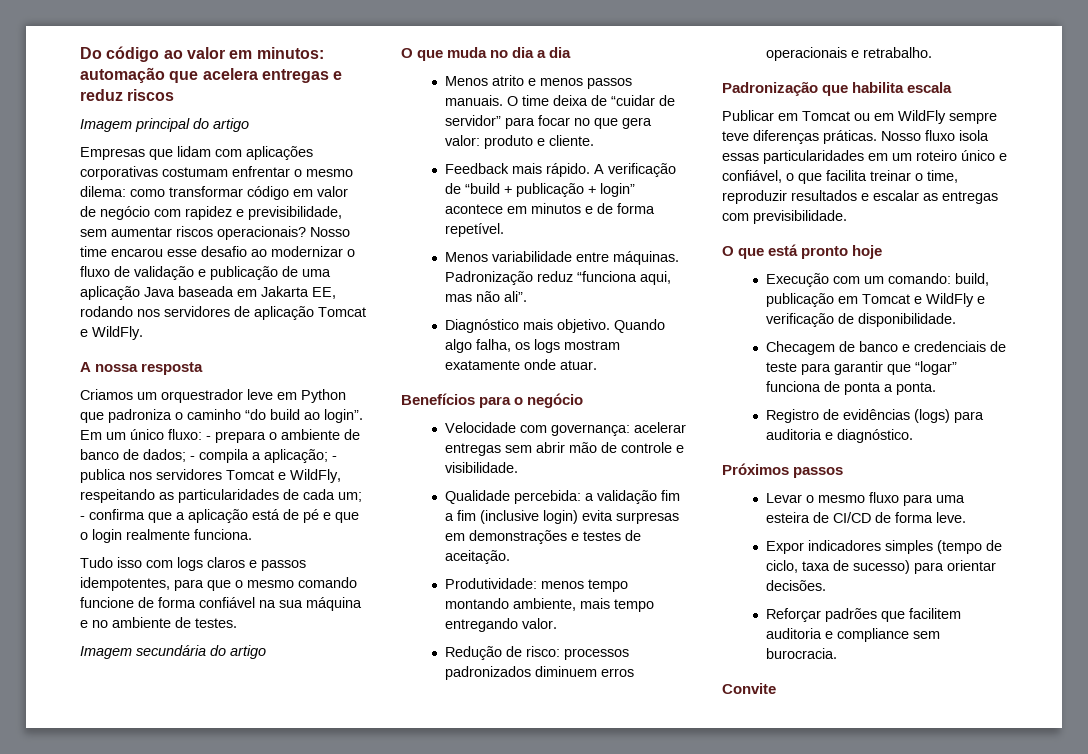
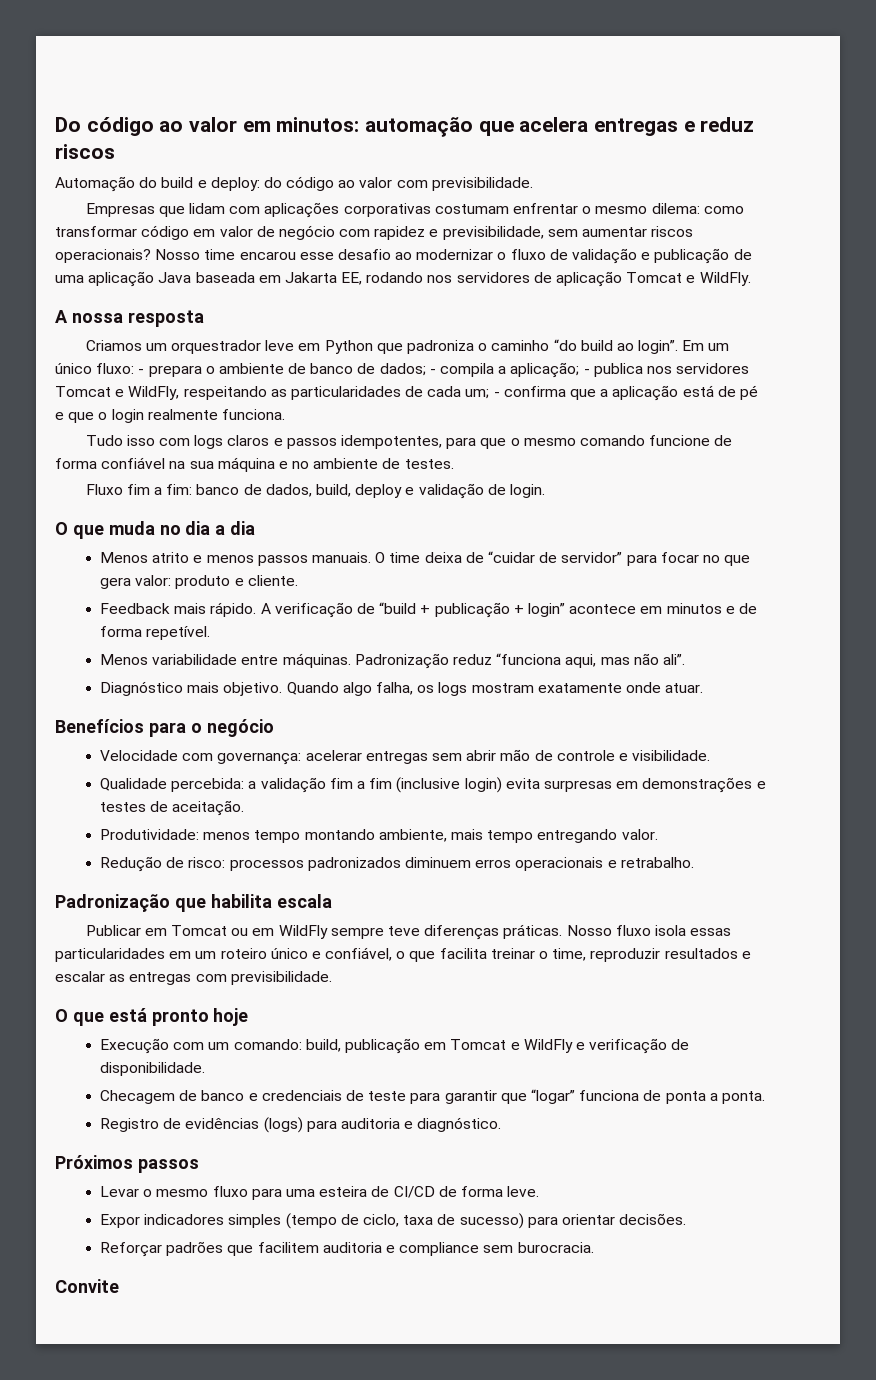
[80,118,249,132] Imagem principal do artigo -> [55,176,533,192] Automação do build e deploy: do código ao valor com previsibilidade.
[80,645,266,659] Imagem secundária do artigo -> [85,483,545,499] Fluxo fim a fim: banco de dados, build, deploy e validação de login.

